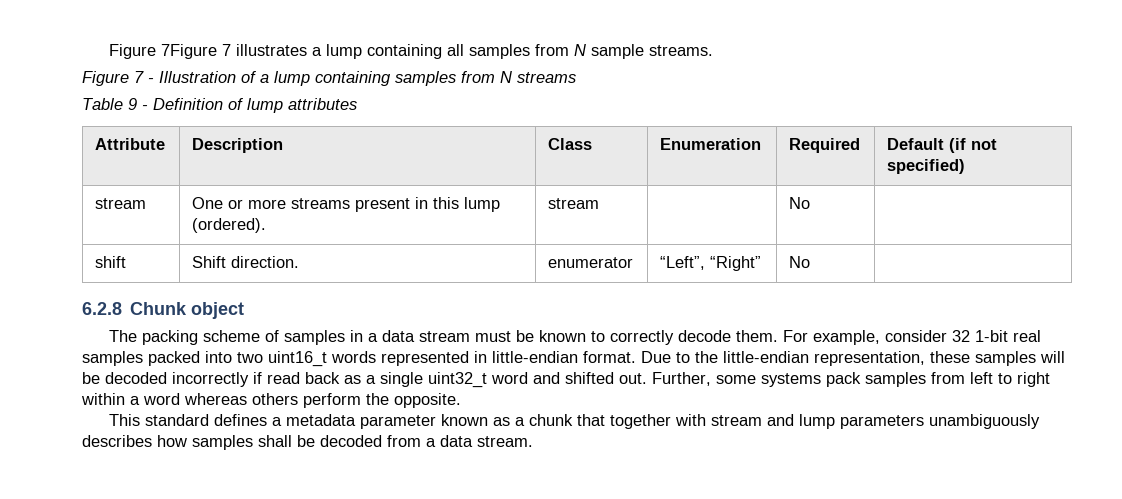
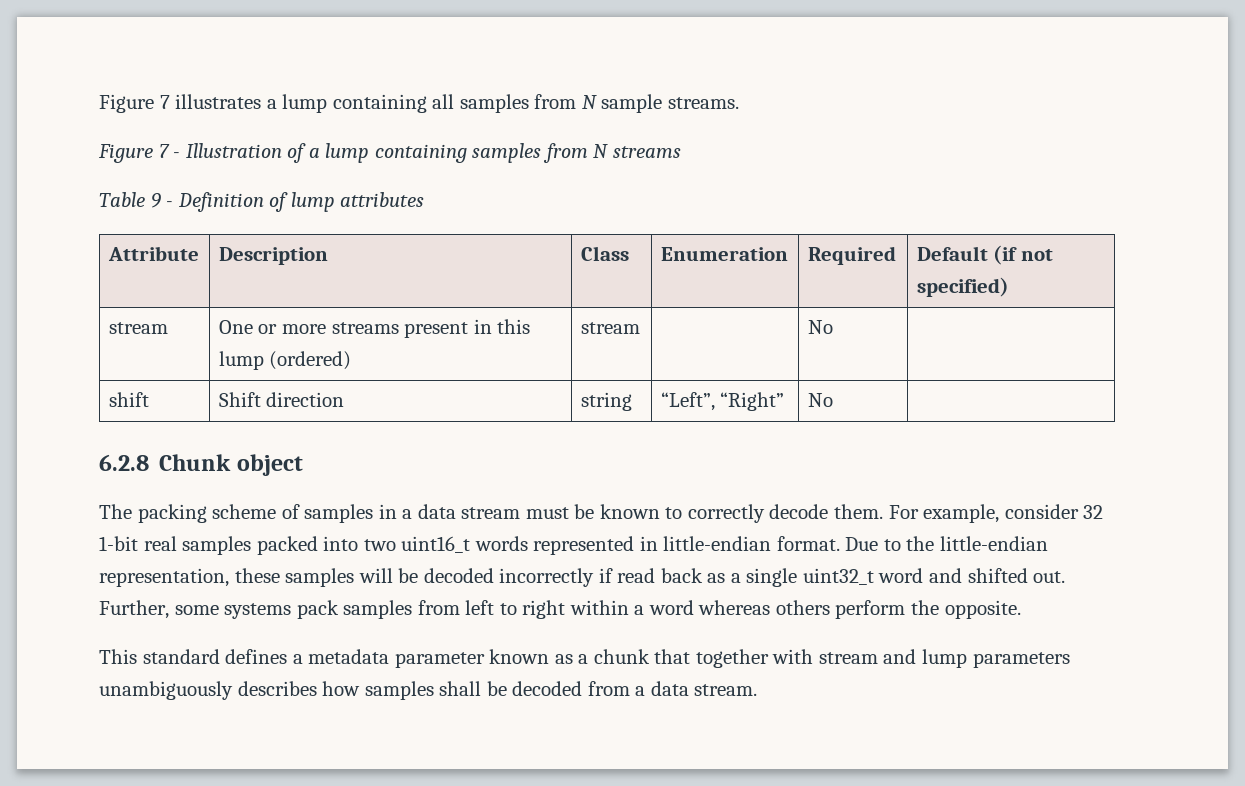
[108,44,217,59] Figure 7Figure -> [99,94,154,113] Figure
[192,218,267,233] (ordered). -> [269,351,352,370] (ordered)
[231,256,300,268] [548,257,634,268] direction. | enumerator -> [266,392,345,407] [580,392,632,411] direction | string

